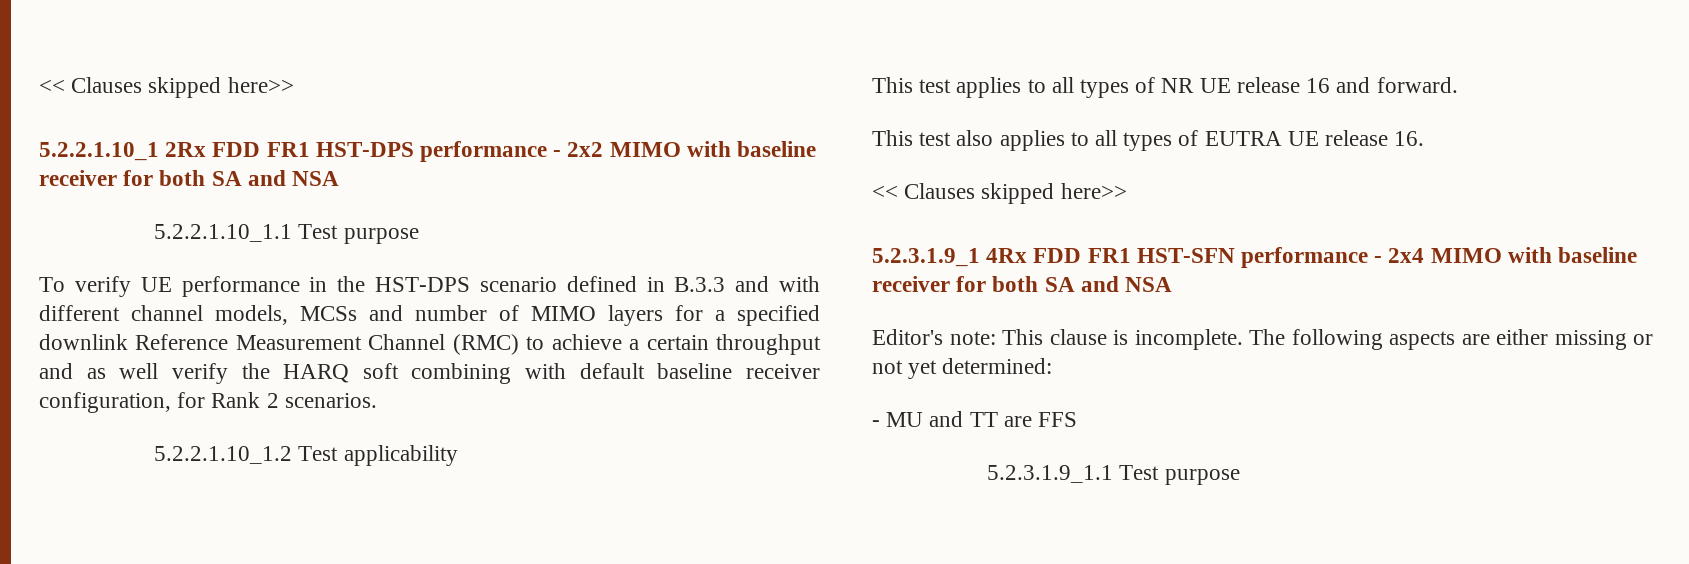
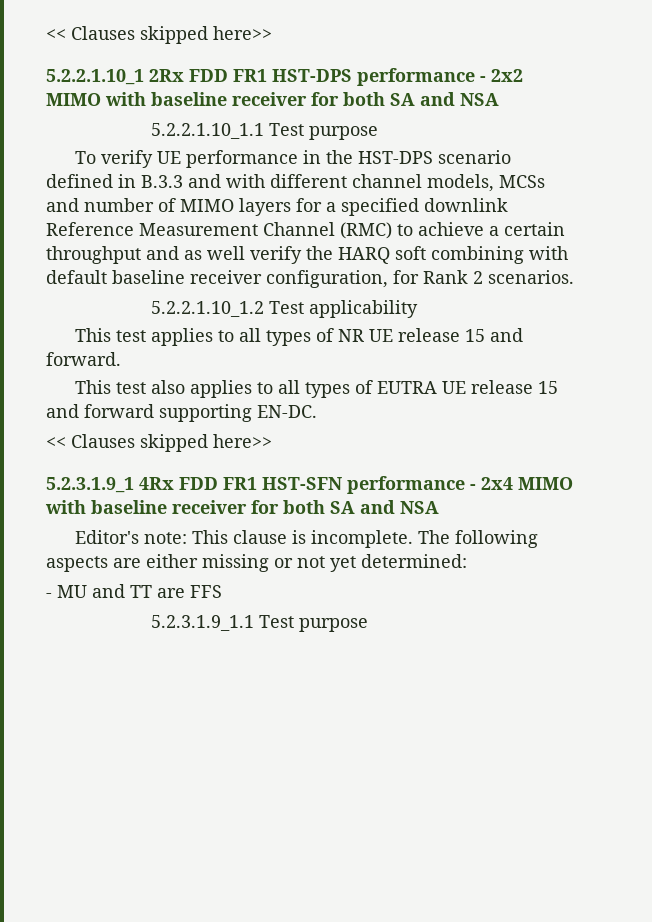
[1306,78,1331,93] 16 -> [464,329,485,342] 15
[1394,131,1425,146] 16. -> [537,381,558,394] [46,404,317,422] 15 and forward supporting EN-DC.

